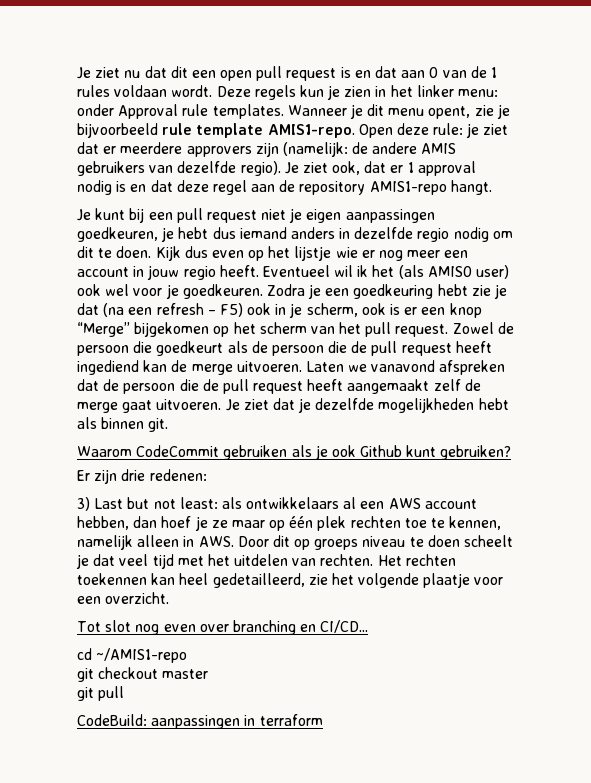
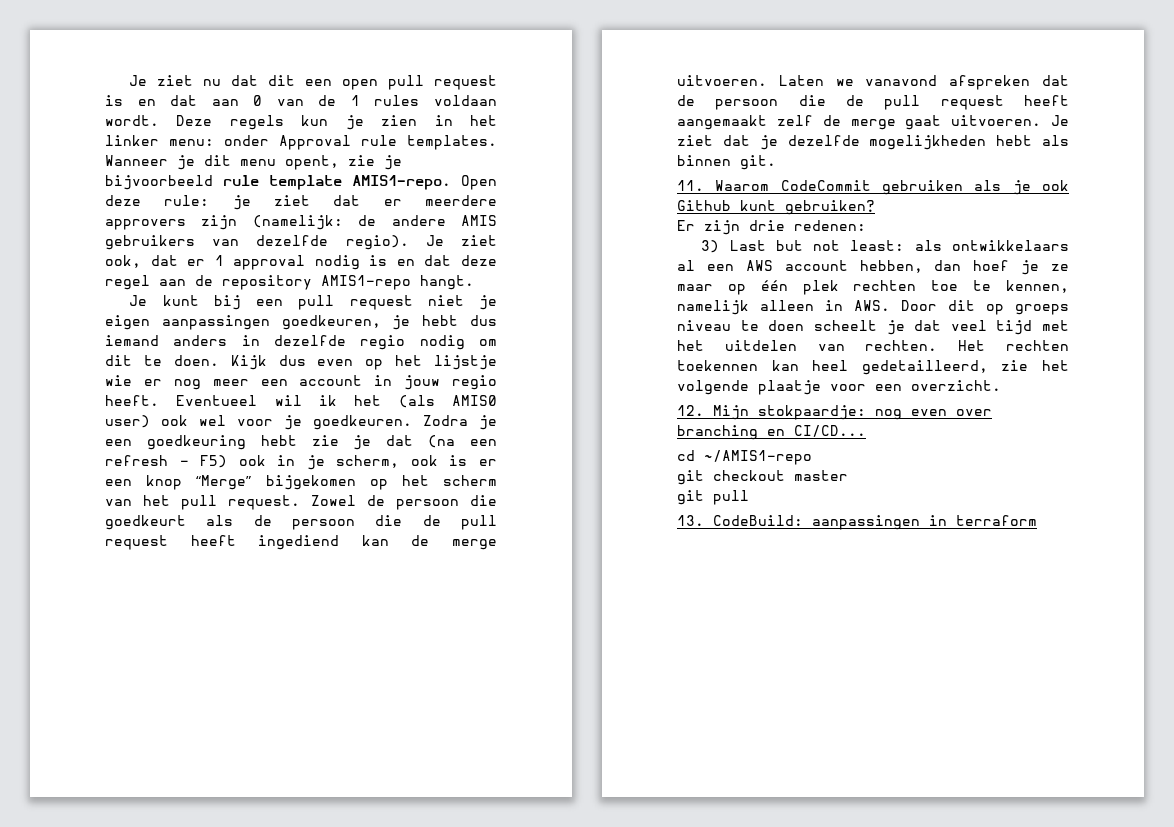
(169, 425) none -> [677,180,704,191] 11.
[77,620,132,632] Tot slot -> [677,405,866,420] 12. Mijn stokpaardje:
(125, 693) none -> [677,515,704,526] 13.

